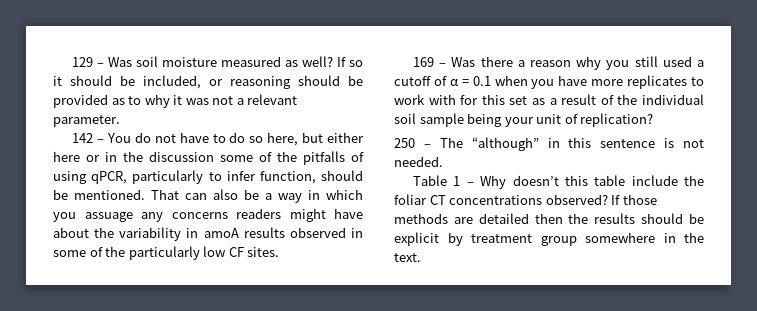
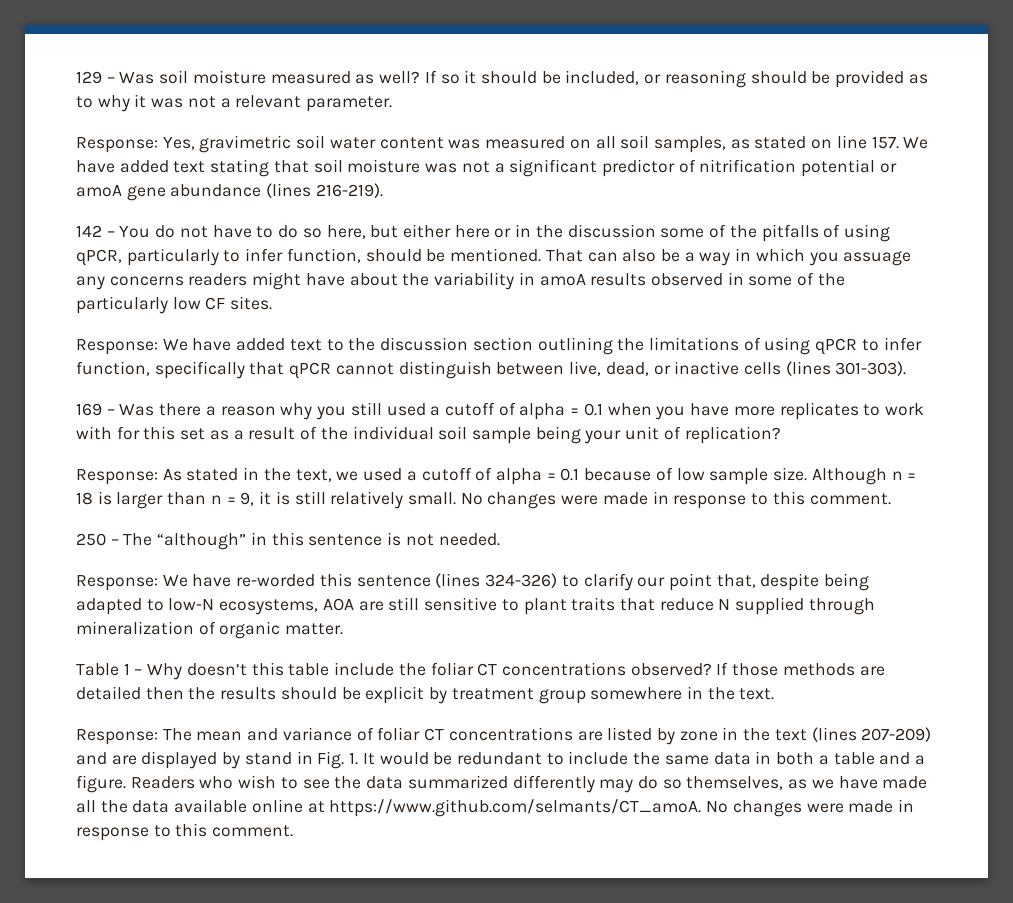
(120, 121) none -> [76,135,929,153] [76,159,897,177] [76,183,383,201] // Response: Yes, gravimetric soil water content was measured on all soil samples, as stated on line 157. We have added text stating that soil moisture was not a significant predictor of nitrification potential or amoA gene abundance (lines 216-219).
(280, 252) none -> [76,337,922,355] [76,361,907,379] // Response: We have added text to the discussion section outlining the limitations of using qPCR to infer function, specifically that qPCR cannot distinguish between live, dead, or inactive cells (lines 301-303).
[449,79,458,86] α -> [519,403,566,420] alpha
(654, 120) none -> [76,467,917,485] [76,491,891,509] // Response: As stated in the text, we used a cutoff of alpha = 0.1 because of low sample size. Although n = 18 is larger than n = 9, it is still relatively small. No changes were made in response to this comment.
(443, 161) none -> [76,573,870,591] [76,597,875,615] [76,621,344,639] // Response: We have re-worded this sentence (lines 324-326) to clarify our point that, despite being adapted to low-N ecosystems, AOA are still sensitive to plant traits that reduce N supplied through mineralization of organic matter.
(421, 257) none -> [76,727,932,745] [76,751,925,769] [76,775,928,793] [76,799,914,817] [76,823,294,841] // Response: The mean and variance of foliar CT concentrations are listed by zone in the text (lines 207-209) and are displayed by stand in Fig. 1. It would be redundant to include the same data in both a table and a figure. Readers who wish to see the data summarized differently may do so themselves, as we have made all the data available online at https://www.github.com/selmants/CT_amoA. No changes were made in response to this comment.

